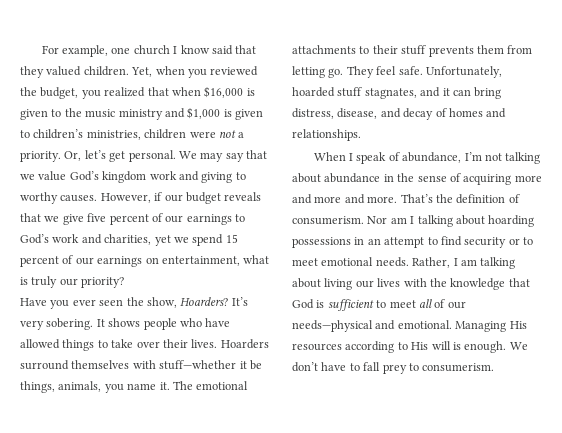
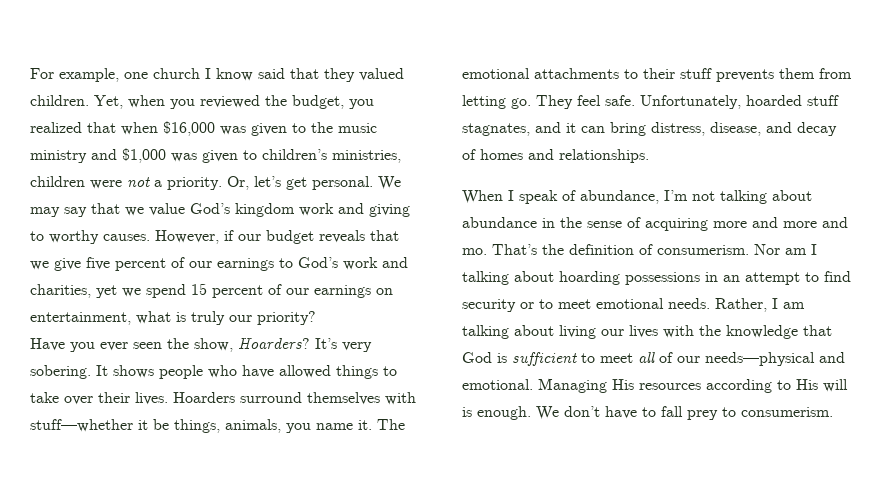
[246,88,255,96] is -> [220,126,246,135] was
[223,109,232,117] is -> [171,153,197,162] was
[367,196,398,203] more. -> [462,248,487,255] mo.

